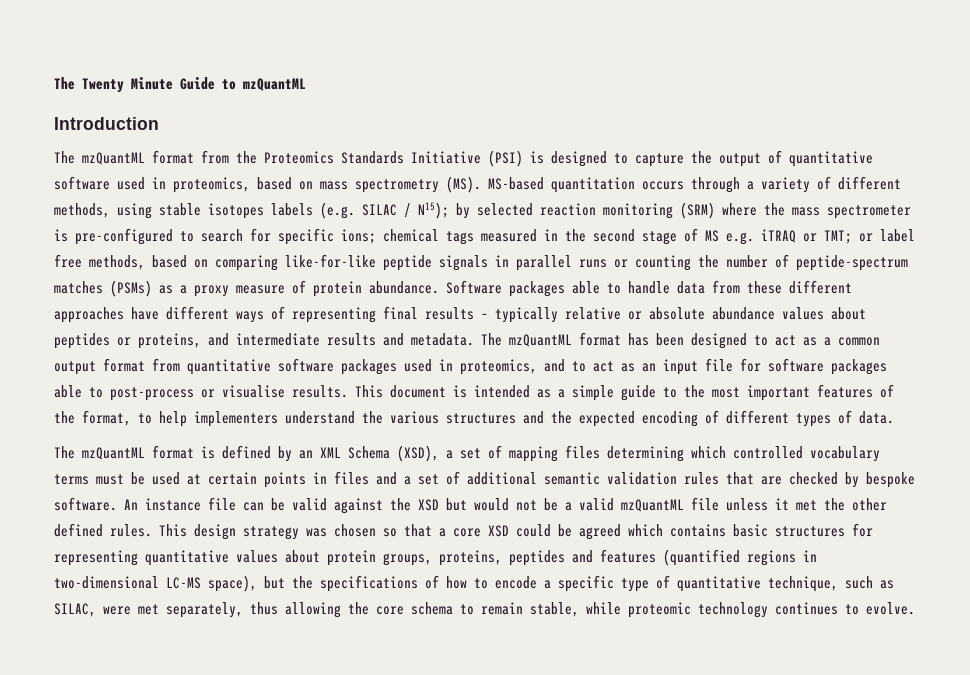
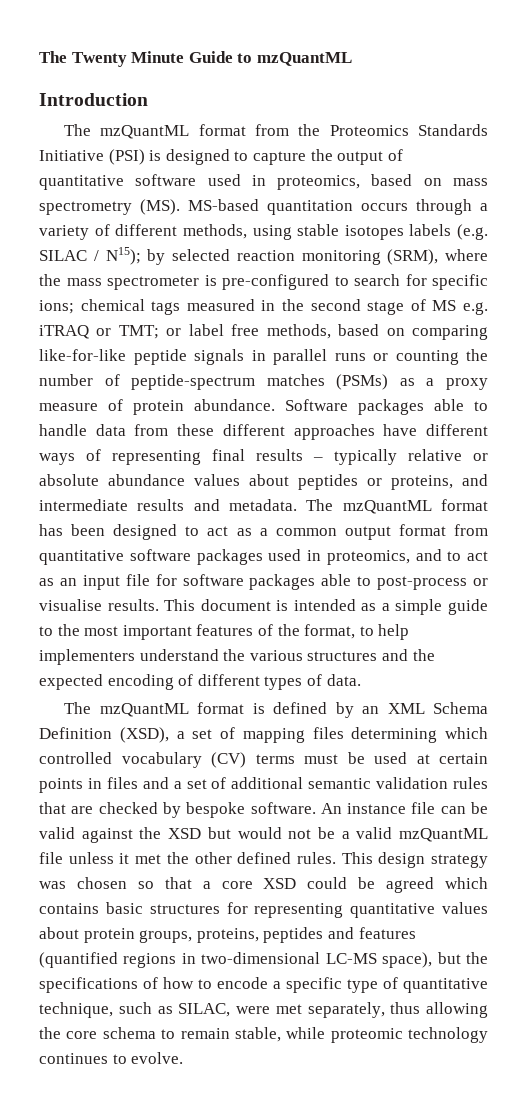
[680,202,715,219] (SRM) -> [387,249,439,265] (SRM),
(390, 452) none -> [39,727,112,739] Definition
(880, 454) none -> [211,752,246,768] (CV)

